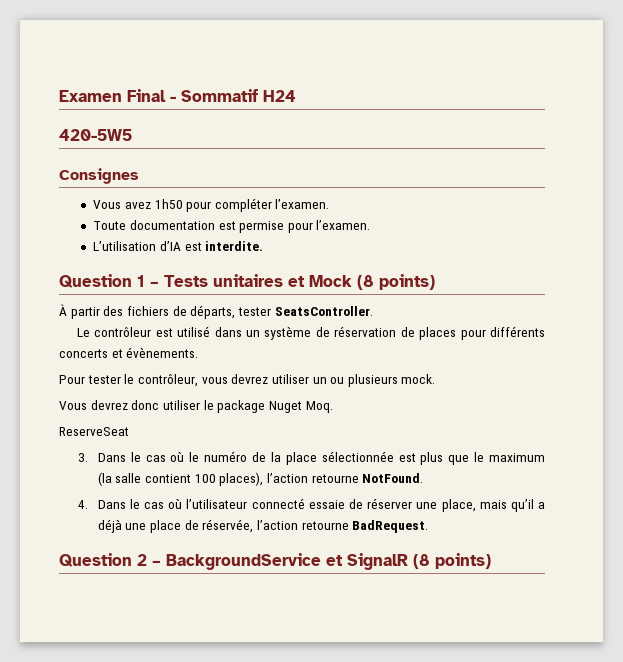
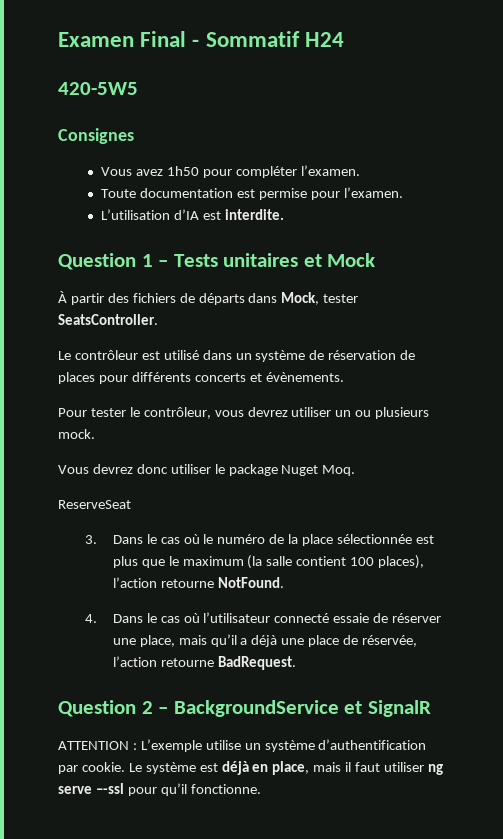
[357,274,435,290] (8 points) -> (376, 260) none
[190,305,236,319] départs, -> [198,292,320,305] départs dans Mock,
[413,553,491,569] (8 points) -> [58,739,427,752] [58,761,443,775] [58,783,261,796] // ATTENTION : L’exemple utilise un système d’authentification par cookie. Le système est déjà en place, mais il faut utiliser ng serve –-ssl pour qu’il fonctionne.

